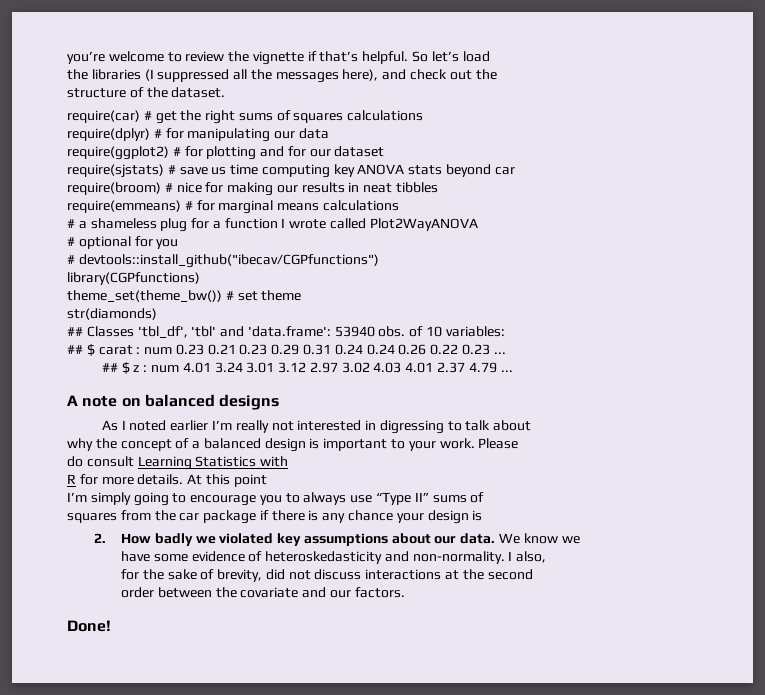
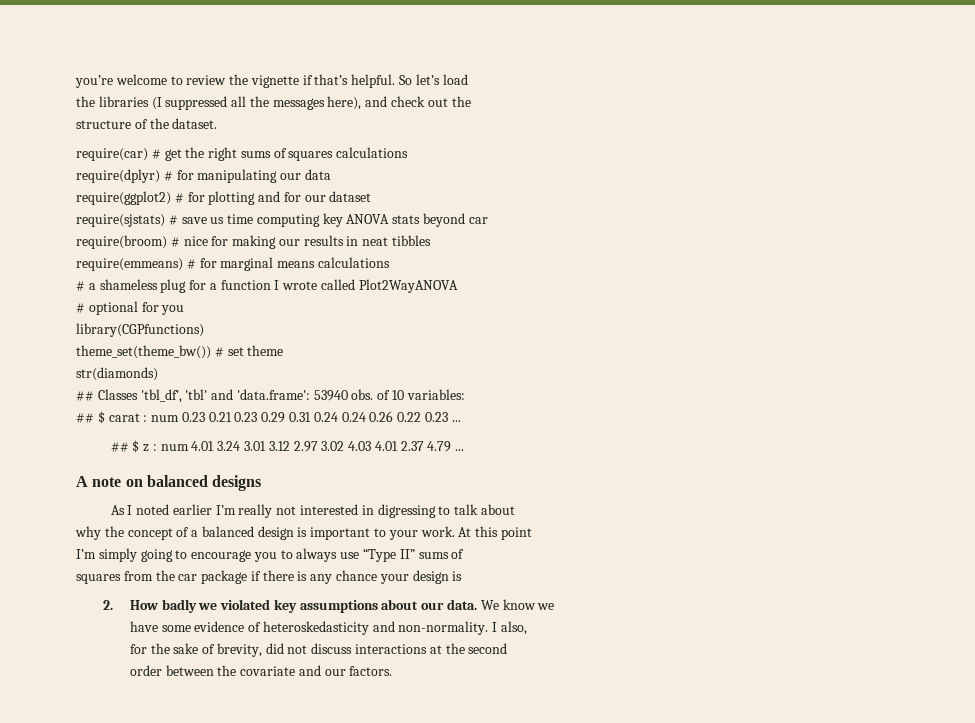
[67,254,379,268] // # devtools::install_github("ibecav/CGPfunctions") -> (185, 310) none
[478,438,519,449] [67,456,289,470] [67,474,184,485] Please // do consult Learning Statistics with // R for more details. -> (455, 531) none
[67,620,111,632] // Done! -> (393, 671) none

